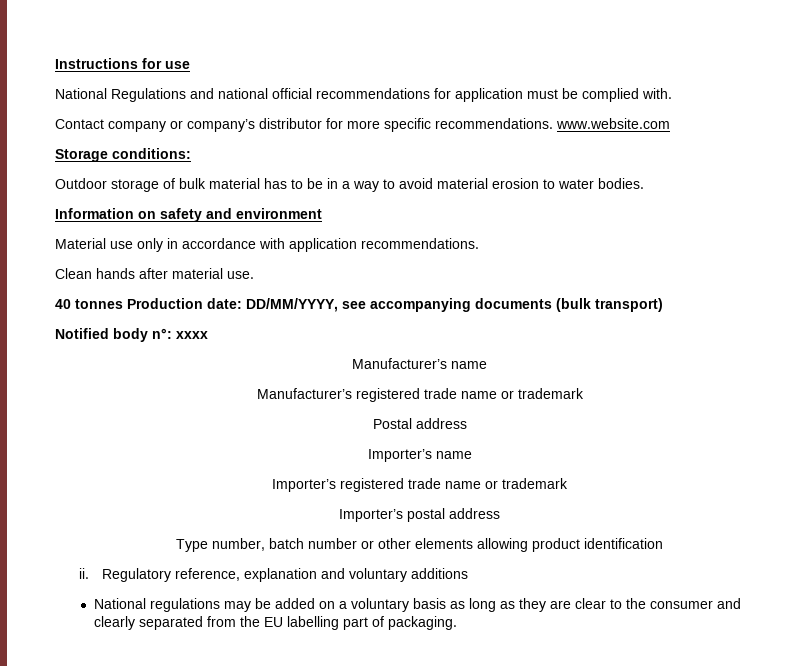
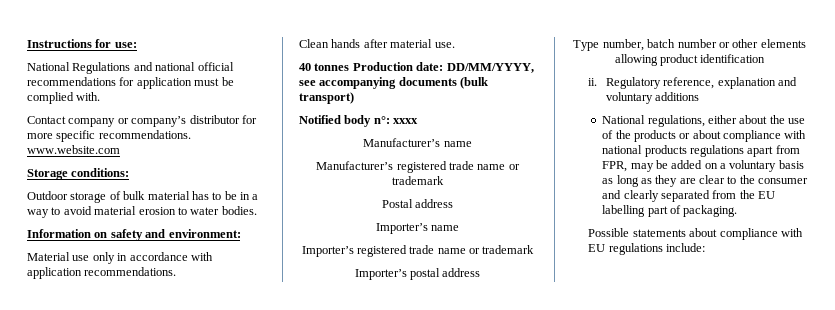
[165,61,190,69] use -> [114,42,137,48] use:
[236,208,322,219] environment -> [168,229,241,238] environment:
[150,598,221,612] regulations -> [647,115,806,127] [602,130,807,142] [602,145,800,157] [602,161,628,172] regulations, either about the use of the products or about compliance with national products regulations apart from FPR,
(458, 623) none -> [588,228,803,240] [588,243,706,255] // Possible statements about compliance with EU regulations include:

